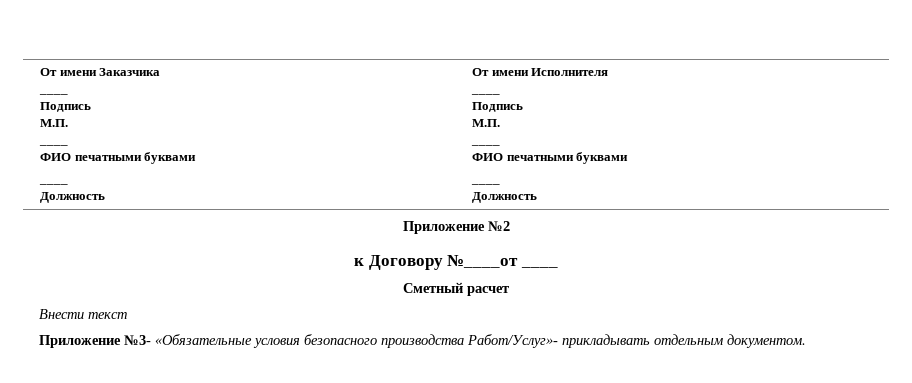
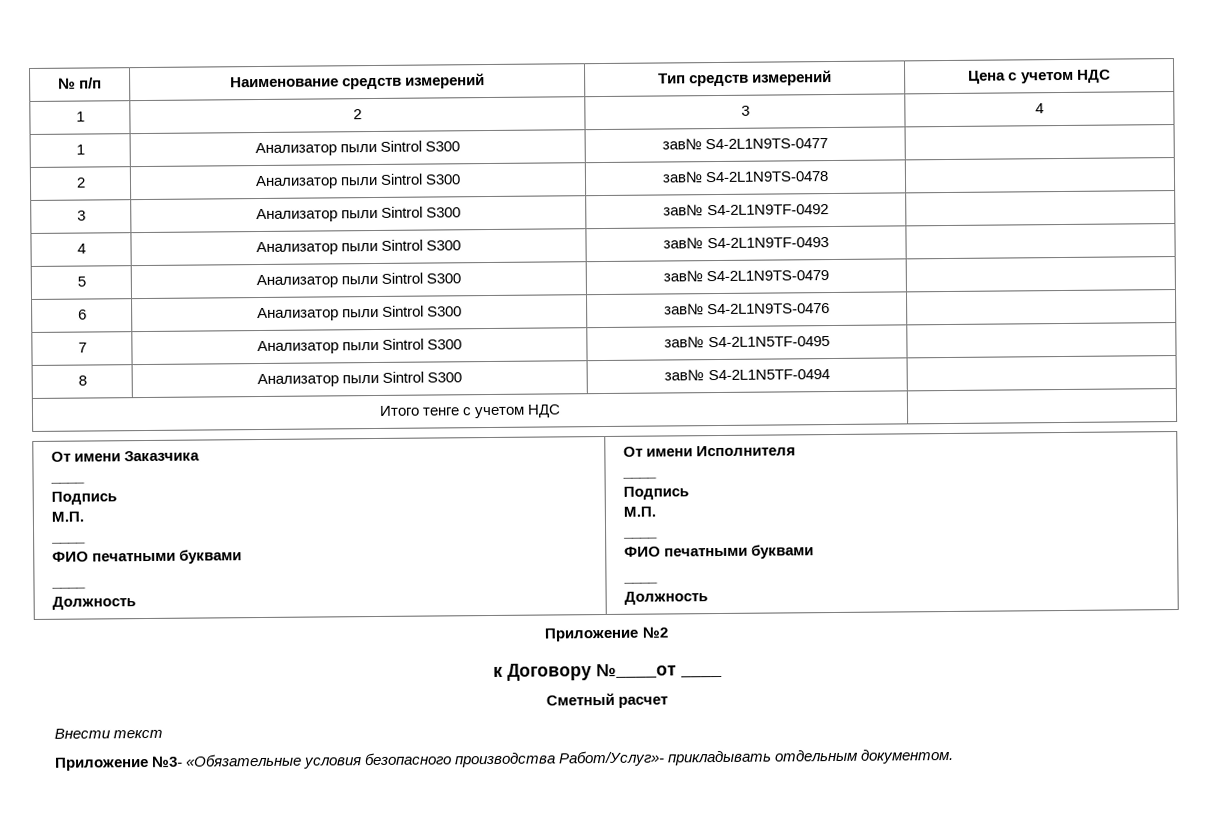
(40, 72) none -> [57,77,103,90] [229,73,486,90] [657,70,833,87] [968,69,1111,84] [75,111,85,122] [353,109,362,120] [740,105,750,116] [1035,103,1044,114] [75,144,85,155] [254,140,461,157] [661,138,829,151] [75,177,86,188] [254,173,462,190] [661,171,830,184] [76,210,86,221] [255,206,462,223] [663,204,829,217] [76,243,86,254] [255,239,462,256] [663,237,829,250] [76,276,86,287] [255,272,462,289] [662,270,830,283] [77,309,87,320] [256,305,463,322] [663,303,831,316] [77,342,87,353] [256,338,463,355] [664,336,830,349] [77,375,87,386] [256,371,463,388] [664,369,830,382] [378,404,562,419] № п/п | Наименование средств измерений | Тип средств измерений | Цена с учетом НДС // 1 | 2 | 3 | 4 // 1 | Анализатор пыли Sintrol S300 | зав№ S4-2L1N9TS-0477 | // 2 | Анализатор пыли Sintrol S300 | зав№ S4-2L1N9TS-0478 | // 3 | Анализатор пыли Sintrol S300 | зав№ S4-2L1N9TF-0492 | // 4 | Анализатор пыли Sintrol S300 | зав№ S4-2L1N9TF-0493 | // 5 | Анализатор пыли Sintrol S300 | зав№ S4-2L1N9TS-0479 | // 6 | Анализатор пыли Sintrol S300 | зав№ S4-2L1N9TS-0476 | // 7 | Анализатор пыли Sintrol S300 | зав№ S4-2L1N5TF-0495 | // 8 | Анализатор пыли Sintrol S300 | зав№ S4-2L1N5TF-0494 | // Итого тенге с учетом НДС | //

